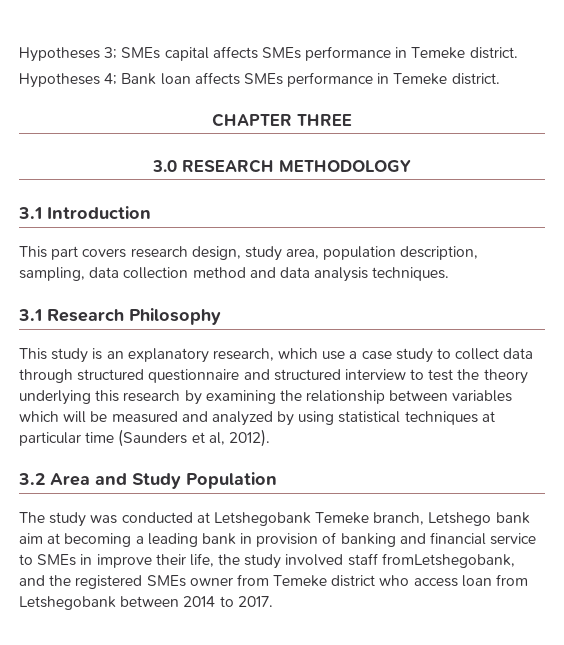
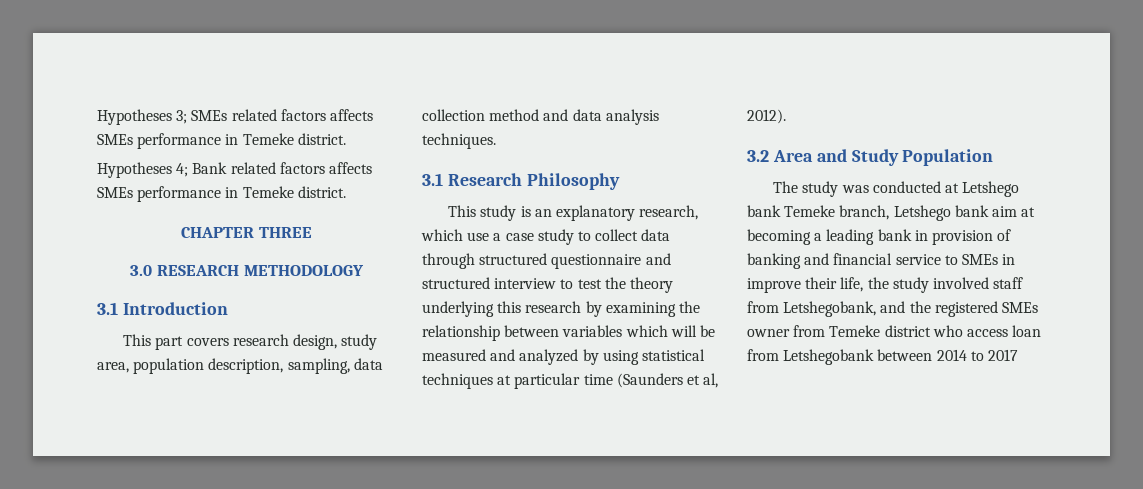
[164,47,209,61] capital -> [231,109,326,121] related factors
[160,73,191,85] loan -> [230,162,325,174] related factors
[213,512,311,526] Letshegobank -> [962,181,1020,197] [747,205,781,217] Letshego bank
[381,553,515,568] fromLetshegobank, -> [747,301,877,317] from Letshegobank,
[237,596,273,607] 2017. -> [987,349,1018,361] 2017

